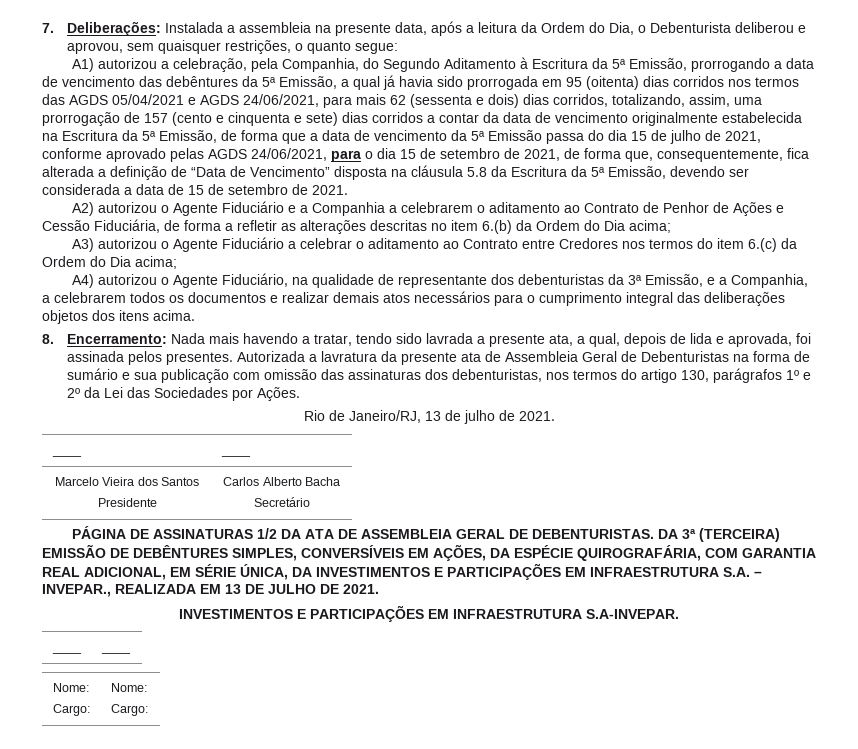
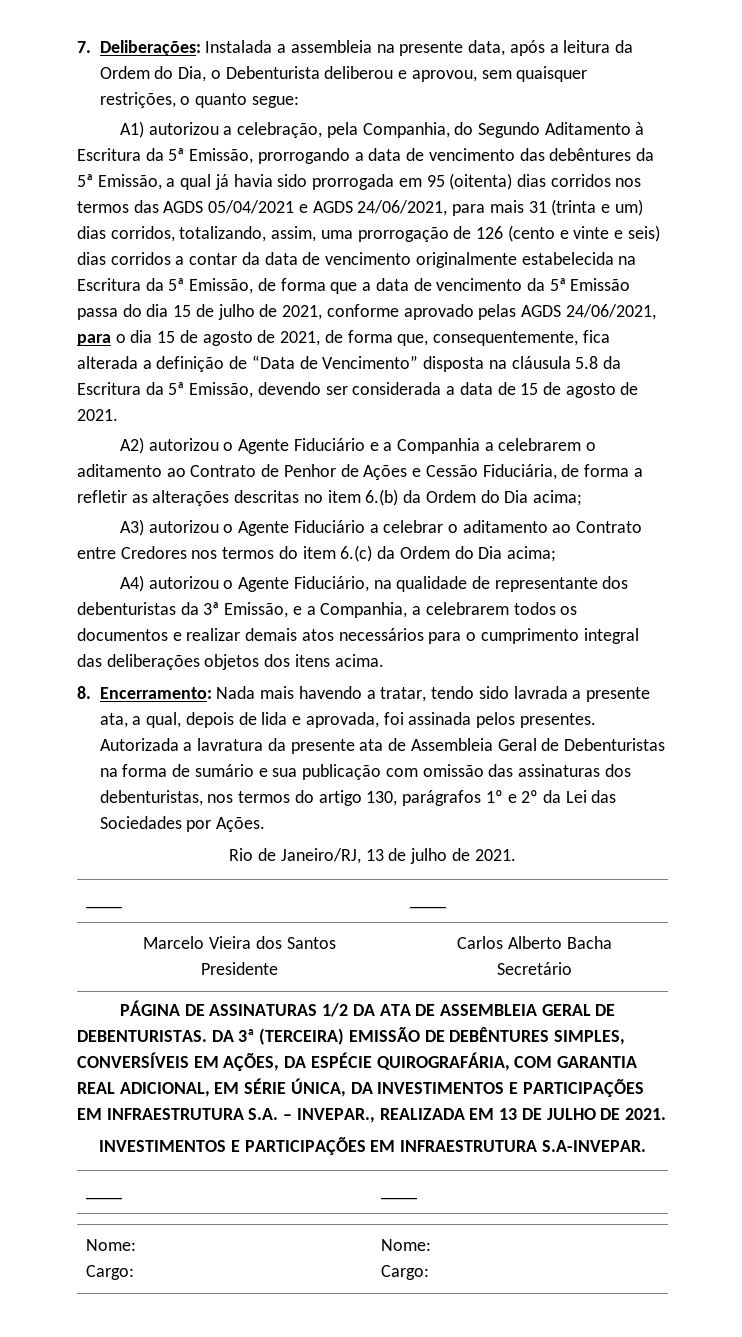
[390,94,519,108] 62 (sessenta e dois) -> [528,199,643,216] 31 (trinta e um)
[144,113,168,123] 157 -> [476,226,504,239] 126
[228,112,338,126] cinquenta e sete) -> [573,225,660,242] vinte e seis)
[440,148,500,159] setembro -> [202,331,253,346] agosto
[228,184,288,195] setembro -> [565,383,616,398] agosto

